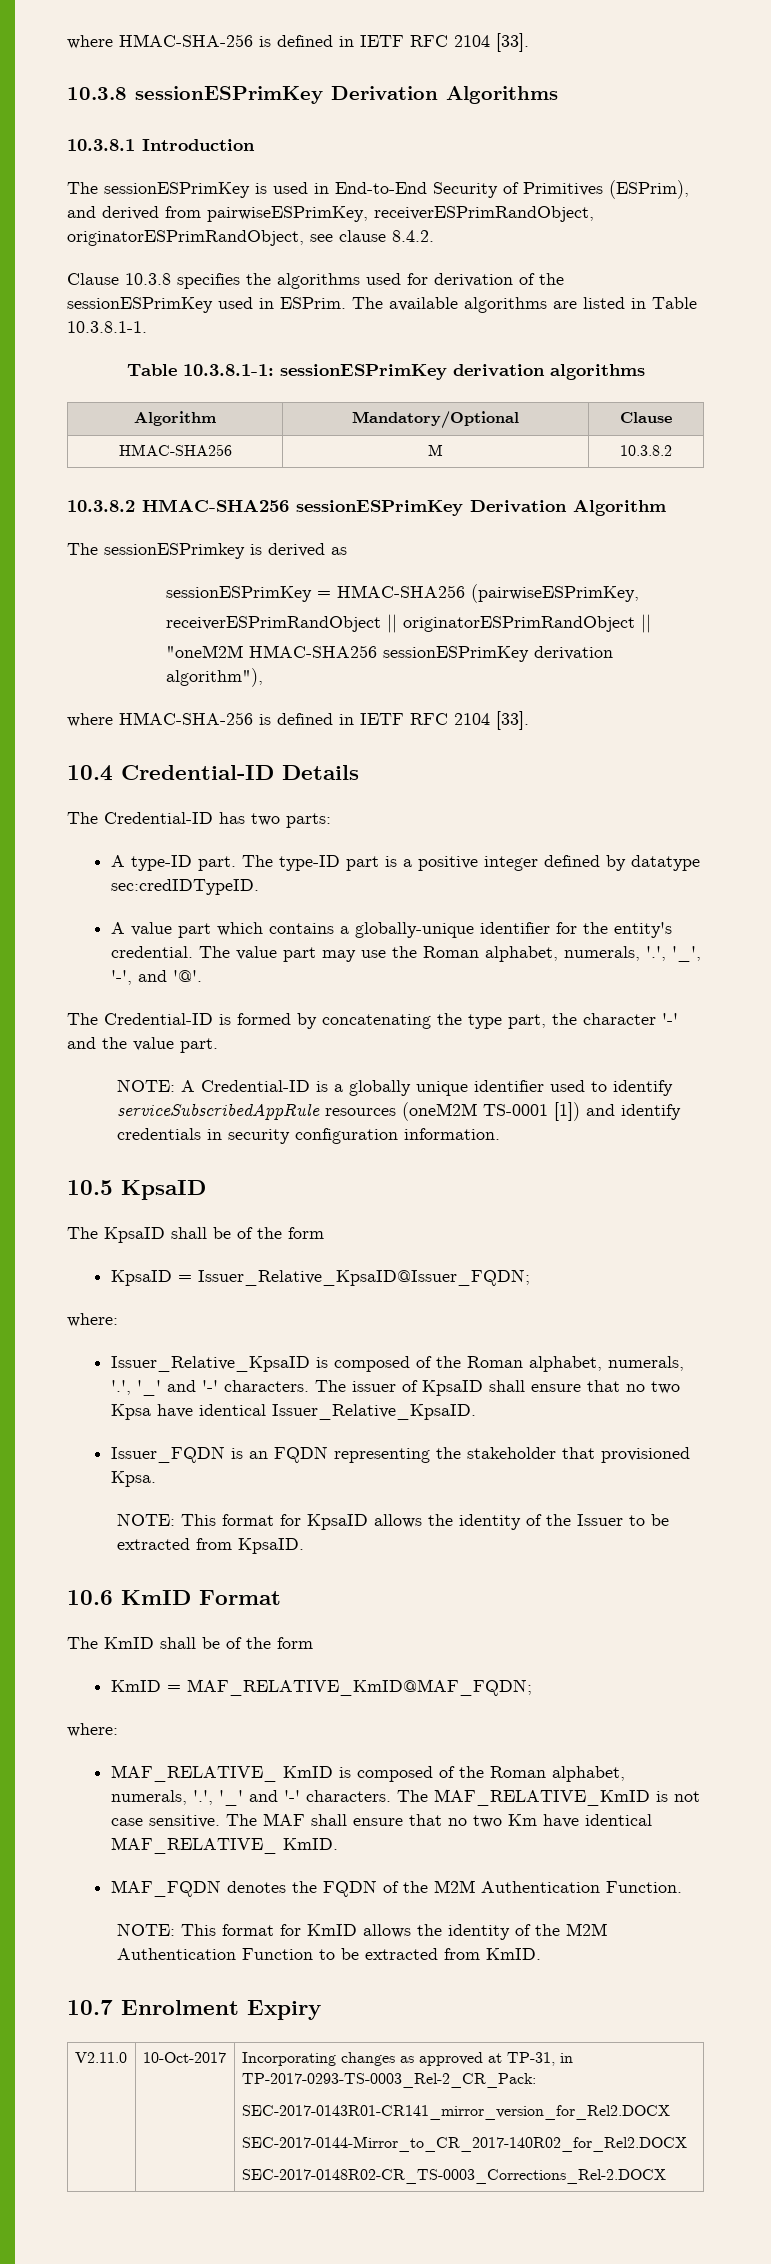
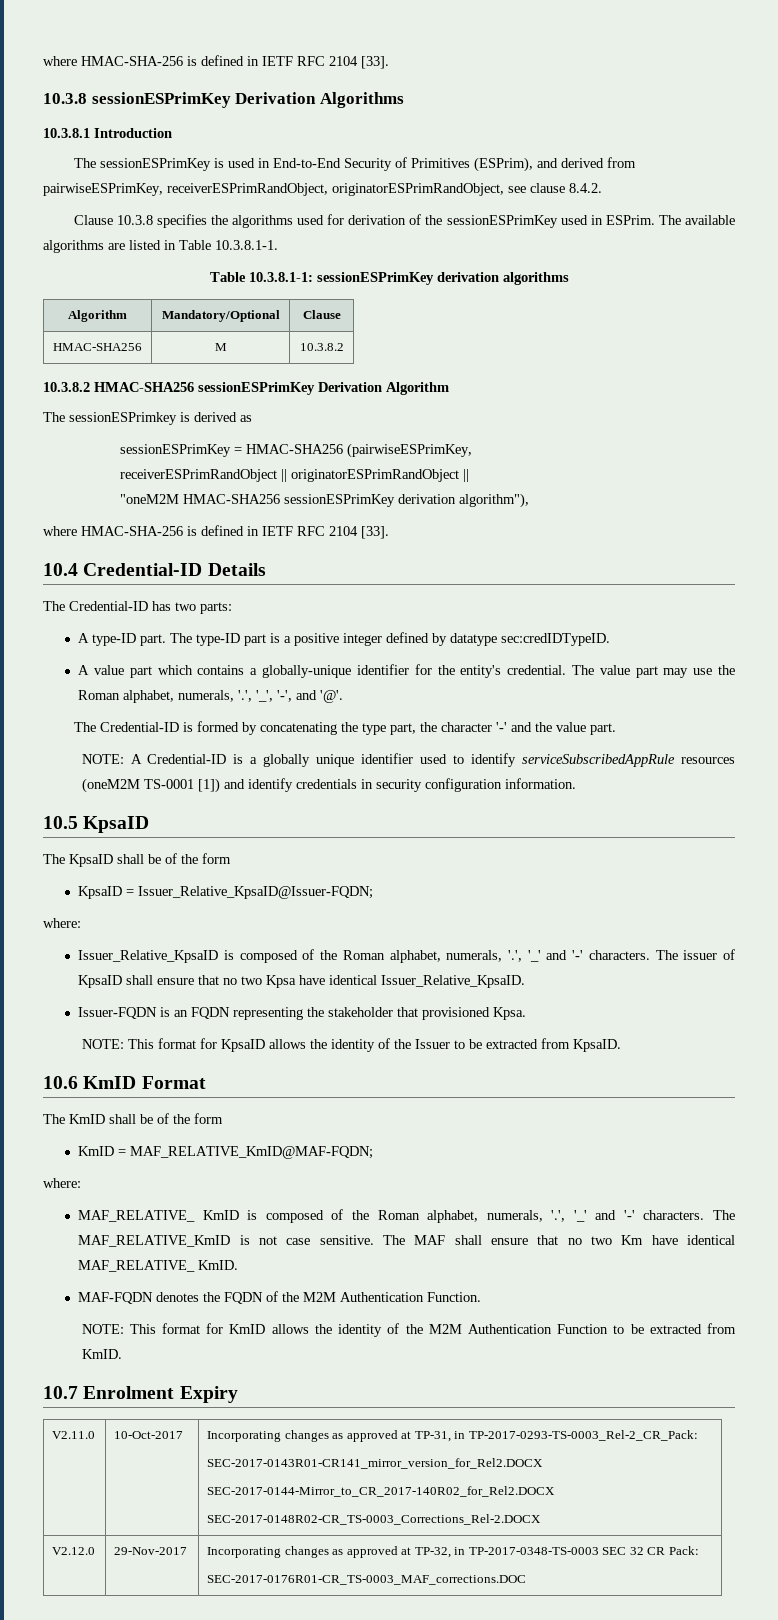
[198,1269,531,1286] Issuer_Relative_KpsaID@Issuer_FQDN; -> [138,886,374,899] Issuer_Relative_KpsaID@Issuer-FQDN;
[111,1446,226,1463] Issuer_FQDN -> [78,1007,158,1019] Issuer-FQDN
[187,1679,533,1696] MAF_RELATIVE_KmID@MAF_FQDN; -> [130,1146,374,1159] MAF_RELATIVE_KmID@MAF-FQDN;
[111,1880,222,1897] MAF_FQDN -> [78,1292,154,1304] MAF-FQDN
(666, 2176) none -> [52,1547,96,1555] [114,1547,188,1555] [207,1546,699,1558] [207,1575,527,1585] // V2.12.0 | 29-Nov-2017 | Incorporating changes as approved at TP-32, in TP-2017-0348-TS-0003 SEC 32 CR Pack: // SEC-2017-0176R01-CR_TS-0003_MAF_corrections.DOC

